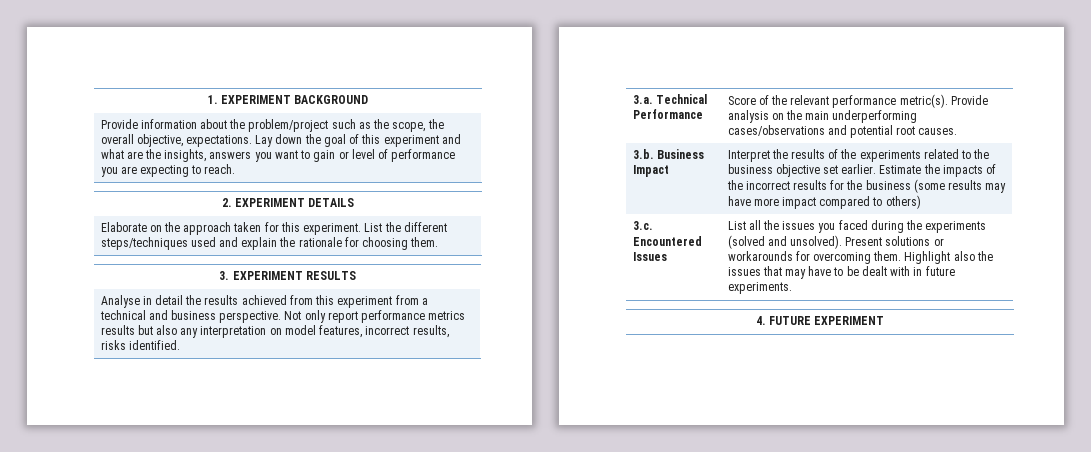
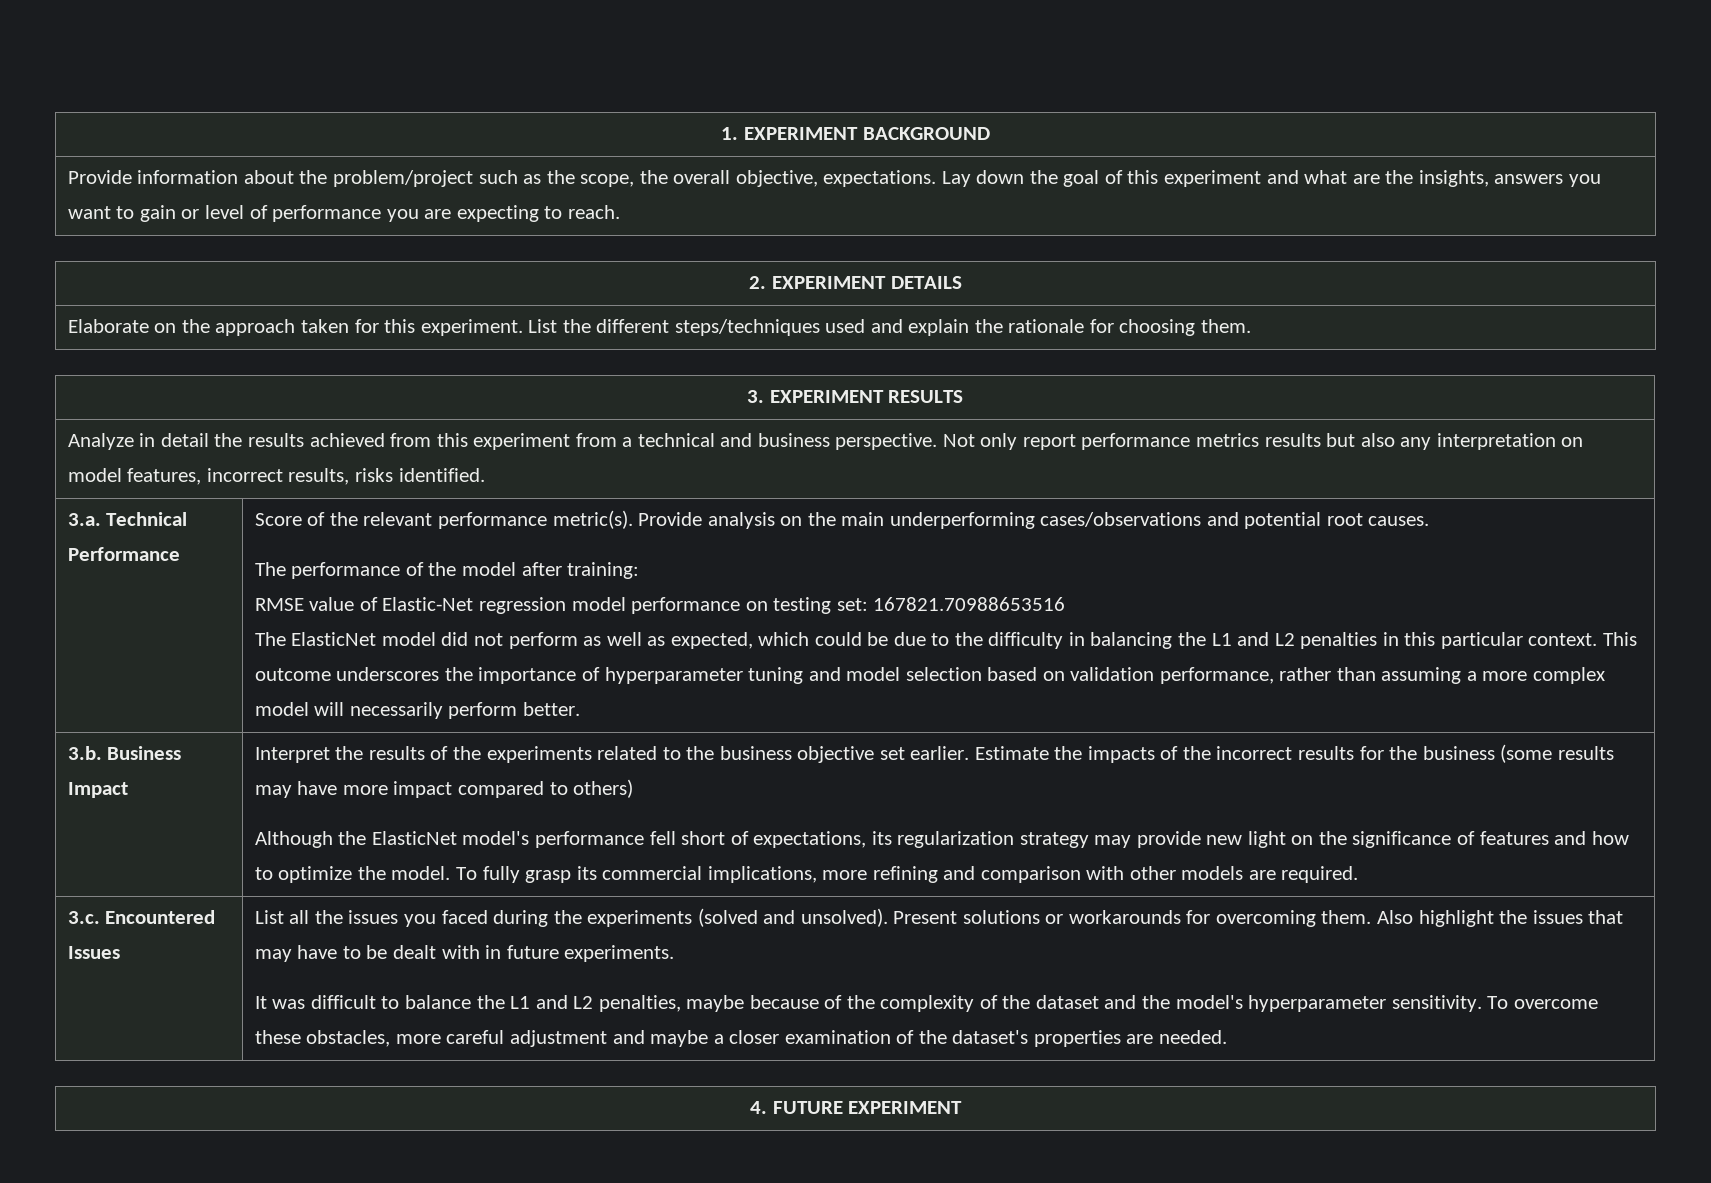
[100,295,140,308] Analyse -> [67,433,134,450] Analyze
(958, 131) none -> [254,562,640,579] [254,597,1066,614] [254,632,1637,649] [254,667,1606,684] [254,702,580,719] // The performance of the model after training: // RMSE value of Elastic-Net regression model performance on testing set: 167821.70988653516 // The ElasticNet model did not perform as well as expected, which could be due to the difficulty in balancing the L1 and L2 penalties in this particular context. This outcome underscores the importance of hyperparameter tuning and model selection based on validation performance, rather than assuming a more complex model will necessarily perform better.
(921, 202) none -> [254,831,1629,848] [254,866,1359,883] // Although the ElasticNet model's performance fell short of expectations, its regularization strategy may provide new light on the significance of features and how to optimize the model. To fully grasp its commercial implications, more refining and comparison with other models are required.
[904,251,975,264] Highlight also -> [1377,910,1494,927] Also highlight
(792, 288) none -> [254,995,1598,1012] [254,1030,1227,1047] // It was difficult to balance the L1 and L2 penalties, maybe because of the complexity of the dataset and the model's hyperparameter sensitivity. To overcome these obstacles, more careful adjustment and maybe a closer examination of the dataset's properties are needed.

